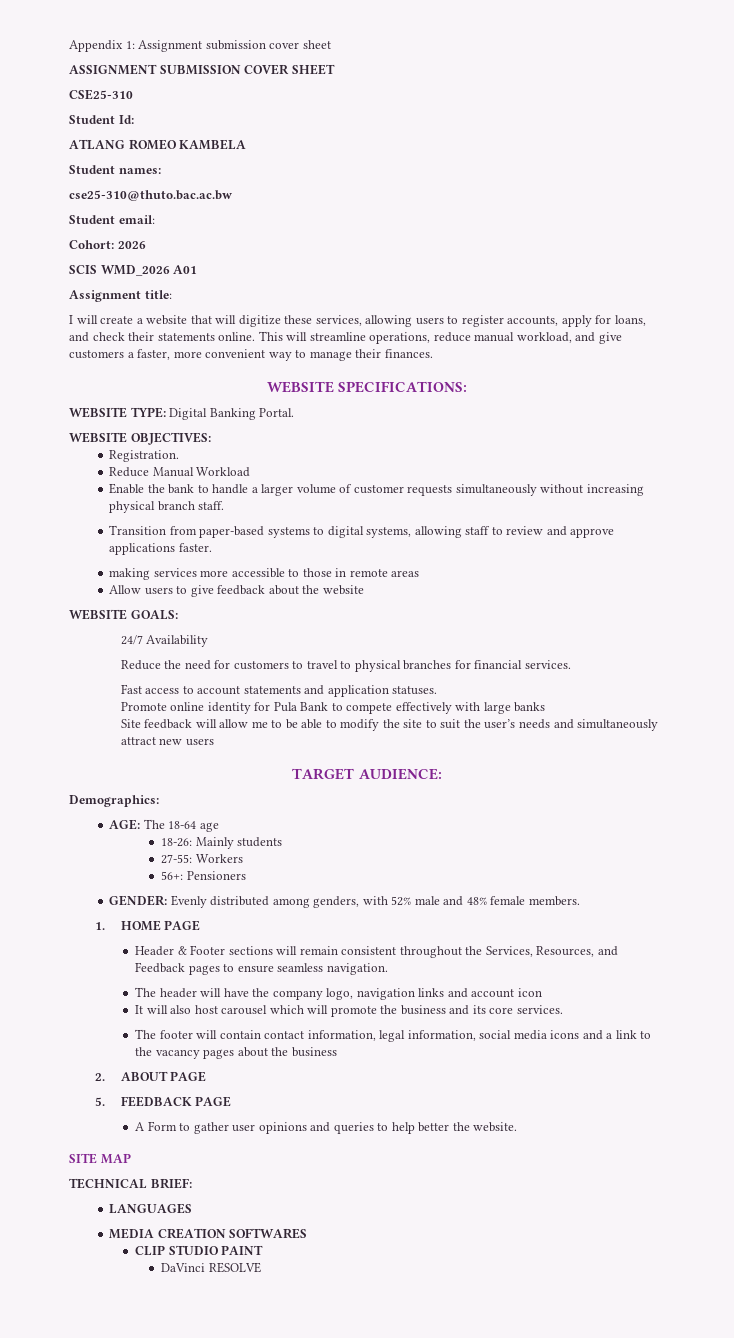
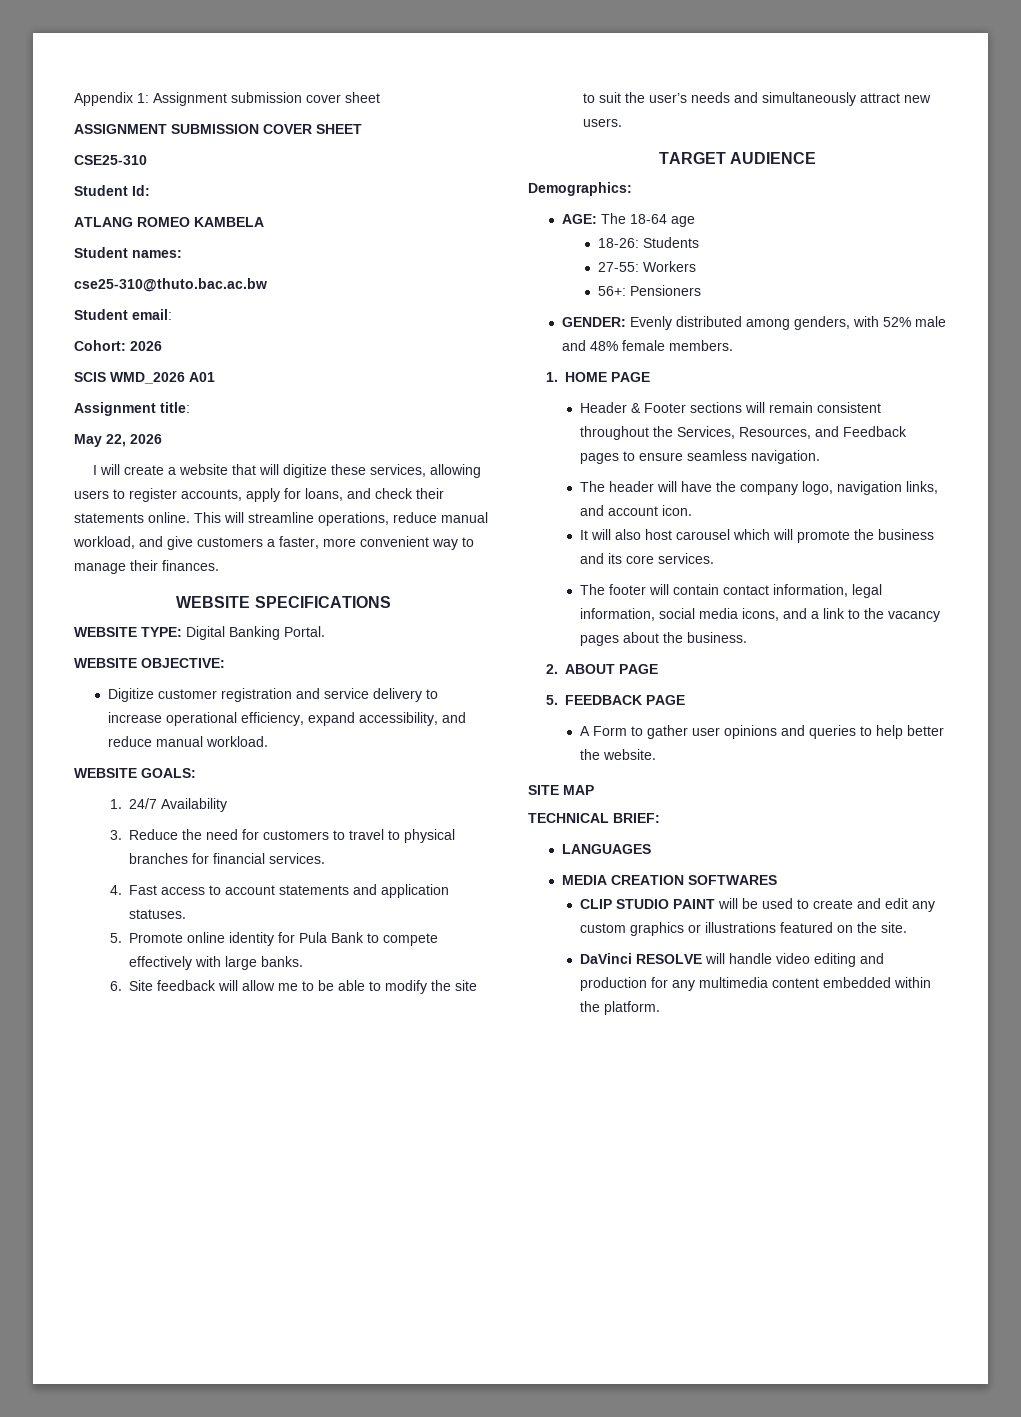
(172, 294) none -> [74,434,162,447] // May 22, 2026
[338,381,468,393] SPECIFICATIONS: -> [254,596,391,608] SPECIFICATIONS
[130,432,211,445] [109,450,180,462] [109,467,251,477] [109,483,644,496] [109,501,225,513] [109,525,615,538] [109,543,212,555] [109,568,420,580] [109,585,364,597] OBJECTIVES: // Registration. // Reduce Manual Workload // Enable the bank to handle a larger volume of customer requests simultaneously without increasing physical branch staff. // Transition from paper-based systems to digital systems, allowing staff to review and approve applications faster. // making services more accessible to those in remote areas // Allow users to give feedback about the website -> [141,658,225,668] [107,688,438,702] [107,712,466,726] [107,736,268,747] OBJECTIVE: // Digitize customer registration and service delivery to increase operational efficiency, expand accessibility, and reduce manual workload.
(178, 615) none -> [110,799,123,809] 1.
(209, 641) none -> [110,830,123,840] 3.
(571, 664) none -> [110,885,123,895] 4.
(438, 690) none -> [110,933,123,943] 5.
[514,702,546,712] banks // -> [261,956,304,967] [110,981,123,991] banks. // 6.
[185,738,214,746] users -> [583,118,623,127] users.
[358,768,442,780] AUDIENCE: -> [730,152,817,164] AUDIENCE
[195,837,283,849] Mainly students -> [642,237,699,248] Students
[418,988,445,997] links -> [905,481,938,494] links,
[517,988,542,997] icon -> [661,505,692,516] icon.
[550,1030,580,1039] icons -> [741,608,779,621] icons,
[291,1047,337,1057] business -> [686,632,747,643] business.
[161,1262,261,1273] // DaVinci RESOLVE -> [717,898,935,912] [579,922,907,936] [579,953,884,967] [579,977,931,991] [579,1001,660,1015] will be used to create and edit any custom graphics or illustrations featured on the site. // DaVinci RESOLVE will handle video editing and production for any multimedia content embedded within the platform.

